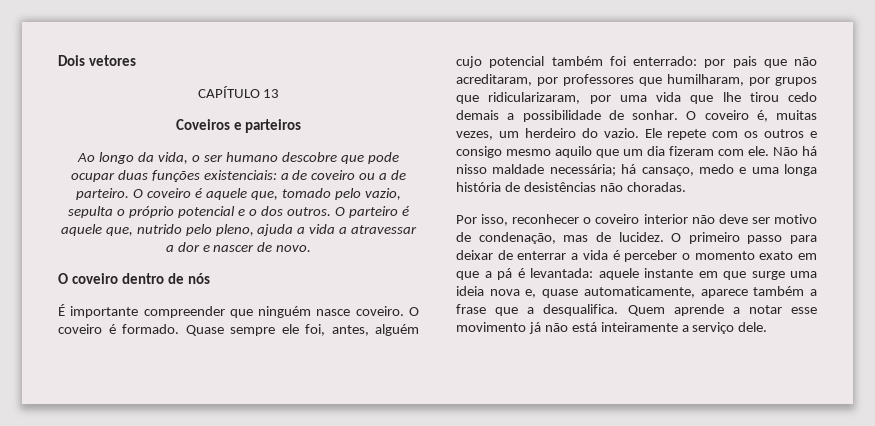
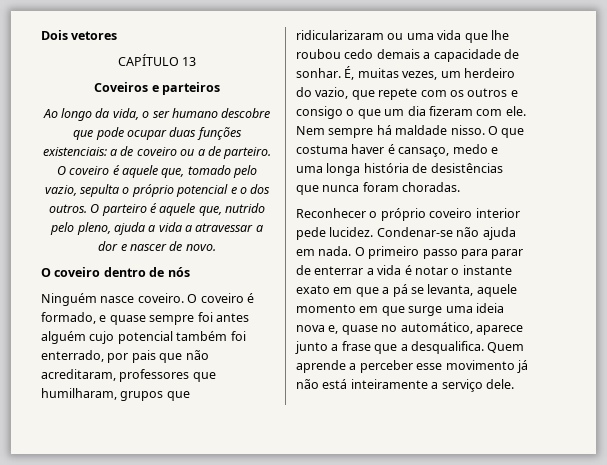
[58,304,312,318] É importante compreender que ninguém -> [41,293,97,306] Ninguém
[122,324,369,336] formado. Quase sempre ele foi, antes, -> [41,312,249,325] formado, e quase sempre foi antes
[633,56,697,66] enterrado: -> [41,350,104,362] enterrado,
[537,77,558,86] por -> (116, 375) none
[749,77,770,86] por -> (117, 394) none
[488,92,611,104] ridicularizaram, por -> [296,30,404,40] ridicularizaram ou
[749,92,779,102] tirou -> [296,49,341,59] roubou
[522,110,601,122] possibilidade -> [433,49,501,62] capacidade
[686,110,768,122] O coveiro é, -> [344,66,355,80] É,
[603,128,662,138] vazio. Ele -> [315,87,375,100] vazio, que
[506,146,592,158] mesmo aquilo -> [346,109,355,116] o
[773,146,817,156] [456,164,637,176] Não há nisso maldade necessária; há -> [296,125,525,138] [296,144,395,154] Nem sempre há maldade nisso. O que costuma haver é
[599,182,686,192] [456,214,817,226] [456,232,664,244] não choradas. // Por isso, reconhecer o coveiro interior não deve ser motivo de condenação, mas de lucidez. -> [296,182,461,195] [296,208,520,221] [296,227,516,240] [296,246,352,256] que nunca foram choradas. // Reconhecer o próprio coveiro interior pede lucidez. Condenar-se não ajuda em nada.
[456,250,493,260] deixar -> [491,249,524,259] parar
[624,250,755,262] perceber o momento -> [414,265,512,275] notar o instante
[517,268,693,280] é levantada: aquele instante -> [410,284,517,297] [296,304,356,313] se levanta, aquele momento
[583,286,805,298] automaticamente, aparece também -> [381,322,523,335] [295,341,328,354] no automático, aparece junto
[748,305,782,314] notar -> [359,360,413,373] perceber

